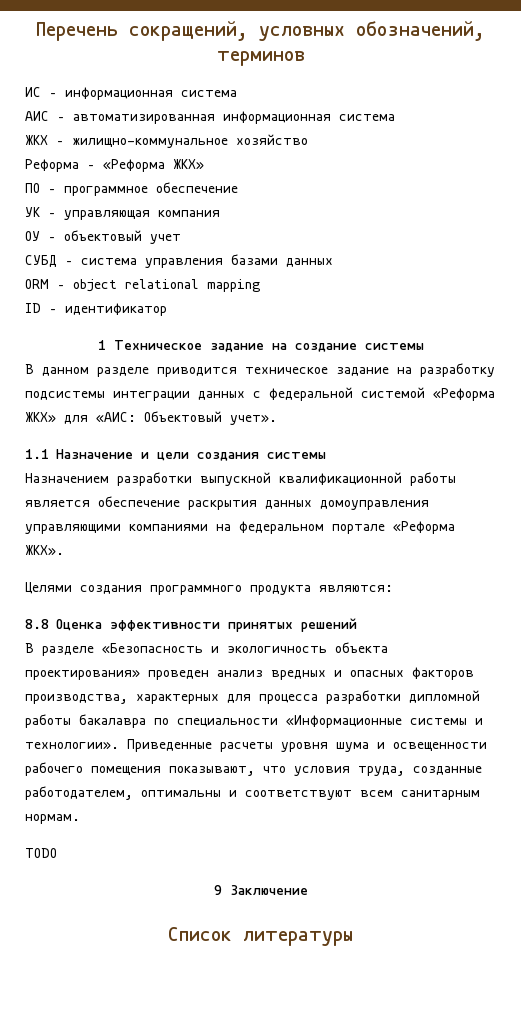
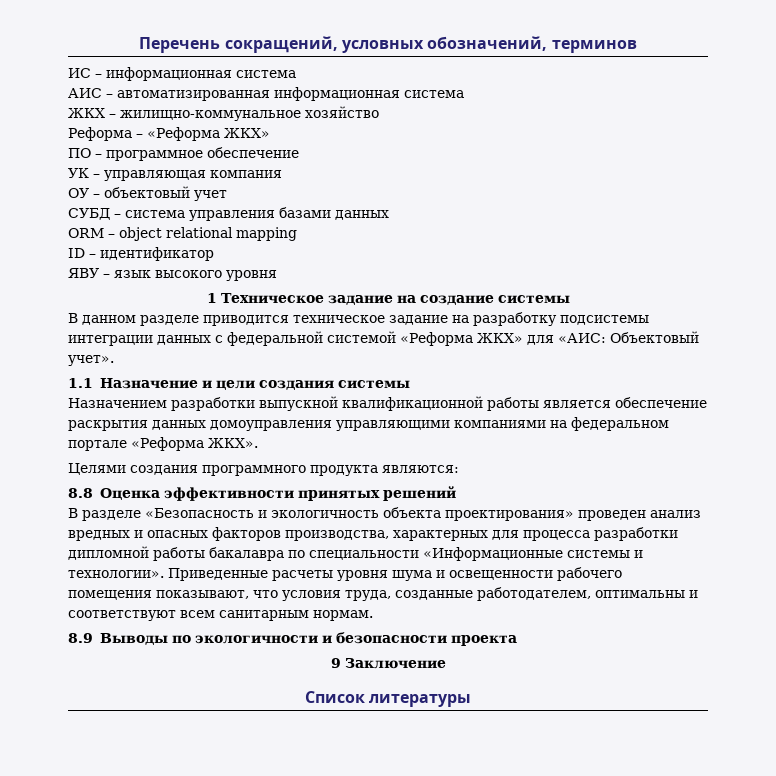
(167, 309) none -> [68,268,277,281] // ЯВУ – язык высокого уровня
[25,848,57,858] TODO -> [68,632,517,646] 8.9 Выводы по экологичности и безопасности проекта

